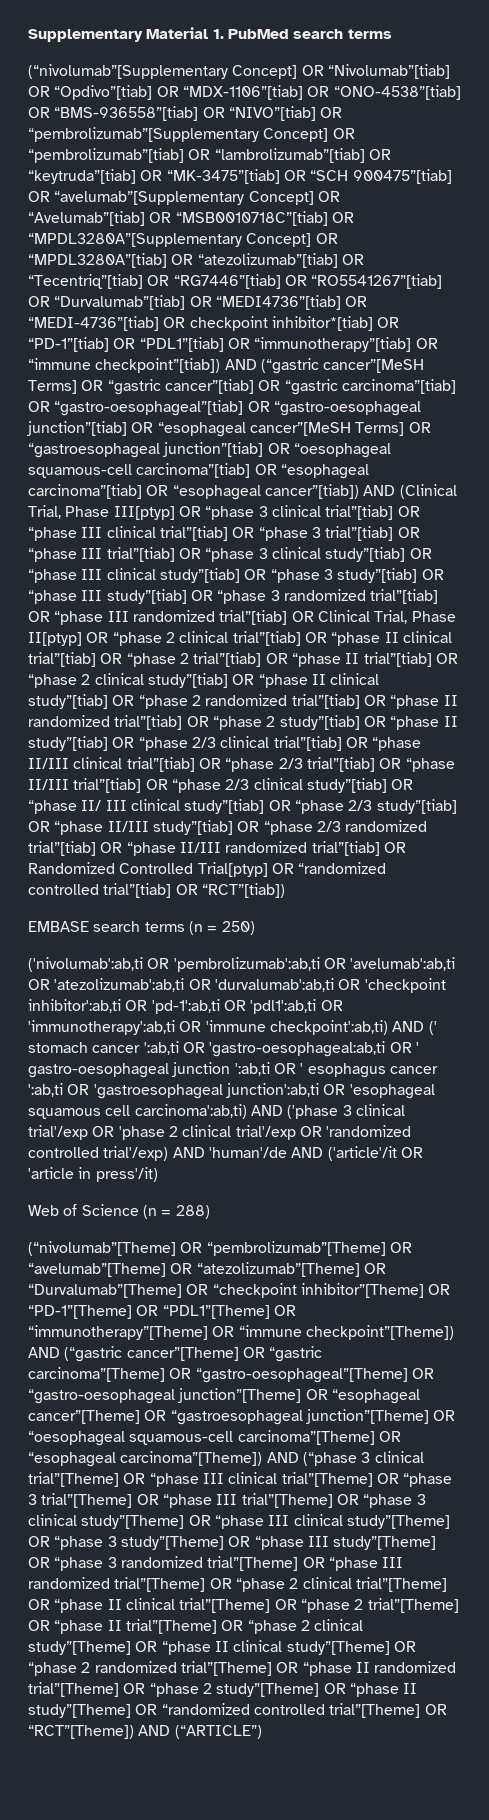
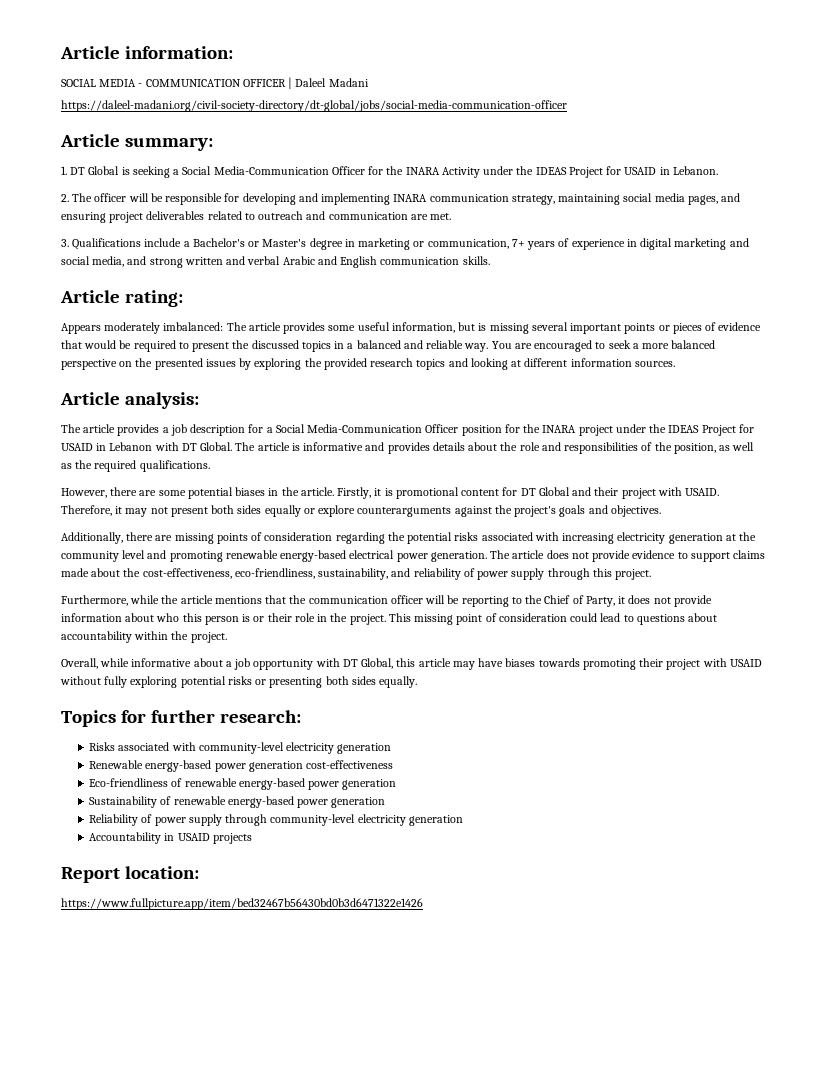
[28,27,392,42] [28,64,450,79] [28,85,461,100] [28,106,343,121] [28,127,355,142] [28,148,391,163] [28,169,452,184] [28,191,340,205] [28,211,354,226] [28,233,338,247] [28,253,364,268] [28,274,443,289] [28,295,368,310] [28,316,400,331] [28,337,438,352] [28,358,425,374] [28,379,456,395] [28,400,421,416] [27,421,431,437] [28,442,391,458] [28,463,369,479] [28,484,457,500] [28,505,420,520] [28,526,420,541] [28,547,432,562] [28,568,444,583] [28,589,439,604] [28,610,456,625] [28,631,452,646] [28,652,458,667] [28,673,380,688] [28,694,458,709] [28,715,458,730] [28,736,422,751] [28,757,455,772] [28,778,414,793] [28,799,457,814] [28,820,428,835] [28,841,406,856] [28,862,387,877] [28,883,285,898] [28,921,255,935] [28,957,456,972] [28,978,446,993] [28,999,343,1014] [28,1020,437,1035] [28,1041,419,1057] [28,1062,438,1078] [28,1083,435,1099] [28,1104,405,1119] [28,1125,412,1140] [28,1146,423,1161] [28,1167,158,1182] [28,1204,210,1219] [28,1241,412,1256] [28,1262,386,1277] [28,1283,451,1298] [28,1305,296,1319] [28,1325,454,1340] [28,1346,323,1362] [28,1367,434,1383] [28,1388,420,1404] [28,1409,456,1425] [28,1430,401,1446] [28,1451,424,1467] [28,1472,453,1487] [28,1493,426,1508] [28,1514,450,1529] [28,1536,437,1550] [28,1556,404,1571] [28,1577,447,1592] [28,1598,459,1613] [28,1619,364,1634] [28,1640,416,1655] [28,1661,457,1676] [28,1682,418,1697] [28,1703,447,1718] [28,1725,262,1739] Supplementary Material 1. PubMed search terms // (“nivolumab”[Supplementary Concept] OR “Nivolumab”[tiab] OR “Opdivo”[tiab] OR “MDX-1106”[tiab] OR “ONO-4538”[tiab] OR “BMS-936558”[tiab] OR “NIVO”[tiab] OR “pembrolizumab”[Supplementary Concept] OR “pembrolizumab”[tiab] OR “lambrolizumab”[tiab] OR “keytruda”[tiab] OR “MK-3475”[tiab] OR “SCH 900475”[tiab] OR “avelumab”[Supplementary Concept] OR “Avelumab”[tiab] OR “MSB0010718C”[tiab] OR “MPDL3280A”[Supplementary Concept] OR “MPDL3280A”[tiab] OR “atezolizumab”[tiab] OR “Tecentriq”[tiab] OR “RG7446”[tiab] OR “RO5541267”[tiab] OR “Durvalumab”[tiab] OR “MEDI4736”[tiab] OR “MEDI-4736”[tiab] OR checkpoint inhibitor*[tiab] OR “PD-1”[tiab] OR “PDL1”[tiab] OR “immunotherapy”[tiab] OR “immune checkpoint”[tiab]) AND (“gastric cancer”[MeSH Terms] OR “gastric cancer”[tiab] OR “gastric carcinoma”[tiab] OR “gastro-oesophageal”[tiab] OR “gastro-oesophageal junction”[tiab] OR “esophageal cancer”[MeSH Terms] OR “gastroesophageal junction”[tiab] OR “oesophageal squamous-cell carcinoma”[tiab] OR “esophageal carcinoma”[tiab] OR “esophageal cancer”[tiab]) AND (Clinical Trial, Phase III[ptyp] OR “phase 3 clinical trial”[tiab] OR “phase III clinical trial”[tiab] OR “phase 3 trial”[tiab] OR “phase III trial”[tiab] OR “phase 3 clinical study”[tiab] OR “phase III clinical study”[tiab] OR “phase 3 study”[tiab] OR “phase III study”[tiab] OR “phase 3 randomized trial”[tiab] OR “phase III randomized trial”[tiab] OR Clinical Trial, Phase II[ptyp] OR “phase 2 clinical trial”[tiab] OR “phase II clinical trial”[tiab] OR “phase 2 trial”[tiab] OR “phase II trial”[tiab] OR “phase 2 clinical study”[tiab] OR “phase II clinical study”[tiab] OR “phase 2 randomized trial”[tiab] OR “phase II randomized trial”[tiab] OR “phase 2 study”[tiab] OR “phase II study”[tiab] OR “phase 2/3 clinical trial”[tiab] OR “phase II/III clinical trial”[tiab] OR “phase 2/3 trial”[tiab] OR “phase II/III trial”[tiab] OR “phase 2/3 clinical study”[tiab] OR “phase II/ III clinical study”[tiab] OR “phase 2/3 study”[tiab] OR “phase II/III study”[tiab] OR “phase 2/3 randomized trial”[tiab] OR “phase II/III randomized trial”[tiab] OR Randomized Controlled Trial[ptyp] OR “randomized controlled trial”[tiab] OR “RCT”[tiab]) // EMBASE search terms (n = 250) // ('nivolumab':ab,ti OR 'pembrolizumab':ab,ti OR 'avelumab':ab,ti OR 'atezolizumab':ab,ti OR 'durvalumab':ab,ti OR 'checkpoint inhibitor':ab,ti OR 'pd-1':ab,ti OR 'pdl1':ab,ti OR 'immunotherapy':ab,ti OR 'immune checkpoint':ab,ti) AND (' stomach cancer ':ab,ti OR 'gastro-oesophageal:ab,ti OR ' gastro-oesophageal junction ':ab,ti OR ' esophagus cancer ':ab,ti OR 'gastroesophageal junction':ab,ti OR 'esophageal squamous cell carcinoma':ab,ti) AND ('phase 3 clinical trial'/exp OR 'phase 2 clinical trial'/exp OR 'randomized controlled trial'/exp) AND 'human'/de AND ('article'/it OR 'article in press'/it) // Web of Science (n = 288) // (“nivolumab”[Theme] OR “pembrolizumab”[Theme] OR “avelumab”[Theme] OR “atezolizumab”[Theme] OR “Durvalumab”[Theme] OR “checkpoint inhibitor”[Theme] OR “PD-1”[Theme] OR “PDL1”[Theme] OR “immunotherapy”[Theme] OR “immune checkpoint”[Theme]) AND (“gastric cancer”[Theme] OR “gastric carcinoma”[Theme] OR “gastro-oesophageal”[Theme] OR “gastro-oesophageal junction”[Theme] OR “esophageal cancer”[Theme] OR “gastroesophageal junction”[Theme] OR “oesophageal squamous-cell carcinoma”[Theme] OR “esophageal carcinoma”[Theme]) AND (“phase 3 clinical trial”[Theme] OR “phase III clinical trial”[Theme] OR “phase 3 trial”[Theme] OR “phase III trial”[Theme] OR “phase 3 clinical study”[Theme] OR “phase III clinical study”[Theme] OR “phase 3 study”[Theme] OR “phase III study”[Theme] OR “phase 3 randomized trial”[Theme] OR “phase III randomized trial”[Theme] OR “phase 2 clinical trial”[Theme] OR “phase II clinical trial”[Theme] OR “phase 2 trial”[Theme] OR “phase II trial”[Theme] OR “phase 2 clinical study”[Theme] OR “phase II clinical study”[Theme] OR “phase 2 randomized trial”[Theme] OR “phase II randomized trial”[Theme] OR “phase 2 study”[Theme] OR “phase II study”[Theme] OR “randomized controlled trial”[Theme] OR “RCT”[Theme]) AND (“ARTICLE”) -> [60,46,233,59] [61,77,369,89] [61,100,567,112] [60,134,213,151] [61,166,718,178] [61,193,741,205] [61,211,452,223] [61,238,749,250] [61,256,490,268] [60,290,183,307] [61,322,762,334] [61,340,716,352] [61,358,675,370] [60,392,199,409] [61,424,754,436] [61,442,755,454] [61,460,210,472] [61,487,720,499] [61,505,661,517] [61,532,757,544] [61,550,766,562] [61,568,652,580] [61,595,712,607] [61,613,718,625] [61,631,227,643] [61,658,762,670] [60,676,418,688] [61,710,301,727] [89,742,392,754] [89,760,394,772] [89,778,397,790] [89,796,386,808] [89,814,463,826] [89,832,252,844] [61,866,199,883] [61,898,423,910] Article information: // SOCIAL MEDIA - COMMUNICATION OFFICER | Daleel Madani // https://daleel-madani.org/civil-society-directory/dt-global/jobs/social-media-communication-officer // Article summary: // 1. DT Global is seeking a Social Media-Communication Officer for the INARA Activity under the IDEAS Project for USAID in Lebanon. // 2. The officer will be responsible for developing and implementing INARA communication strategy, maintaining social media pages, and ensuring project deliverables related to outreach and communication are met. // 3. Qualifications include a Bachelor's or Master's degree in marketing or communication, 7+ years of experience in digital marketing and social media, and strong written and verbal Arabic and English communication skills. // Article rating: // Appears moderately imbalanced: The article provides some useful information, but is missing several important points or pieces of evidence that would be required to present the discussed topics in a balanced and reliable way. You are encouraged to seek a more balanced perspective on the presented issues by exploring the provided research topics and looking at different information sources. // Article analysis: // The article provides a job description for a Social Media-Communication Officer position for the INARA project under the IDEAS Project for USAID in Lebanon with DT Global. The article is informative and provides details about the role and responsibilities of the position, as well as the required qualifications. // However, there are some potential biases in the article. Firstly, it is promotional content for DT Global and their project with USAID. Therefore, it may not present both sides equally or explore counterarguments against the project's goals and objectives. // Additionally, there are missing points of consideration regarding the potential risks associated with increasing electricity generation at the community level and promoting renewable energy-based electrical power generation. The article does not provide evidence to support claims made about the cost-effectiveness, eco-friendliness, sustainability, and reliability of power supply through this project. // Furthermore, while the article mentions that the communication officer will be reporting to the Chief of Party, it does not provide information about who this person is or their role in the project. This missing point of consideration could lead to questions about accountability within the project. // Overall, while informative about a job opportunity with DT Global, this article may have biases towards promoting their project with USAID without fully exploring potential risks or presenting both sides equally. // Topics for further research: // Risks associated with community-level electricity generation // Renewable energy-based power generation cost-effectiveness // Eco-friendliness of renewable energy-based power generation // Sustainability of renewable energy-based power generation // Reliability of power supply through community-level electricity generation // Accountability in USAID projects // Report location: // https://www.fullpicture.app/item/bed32467b56430bd0b3d6471322e1426

